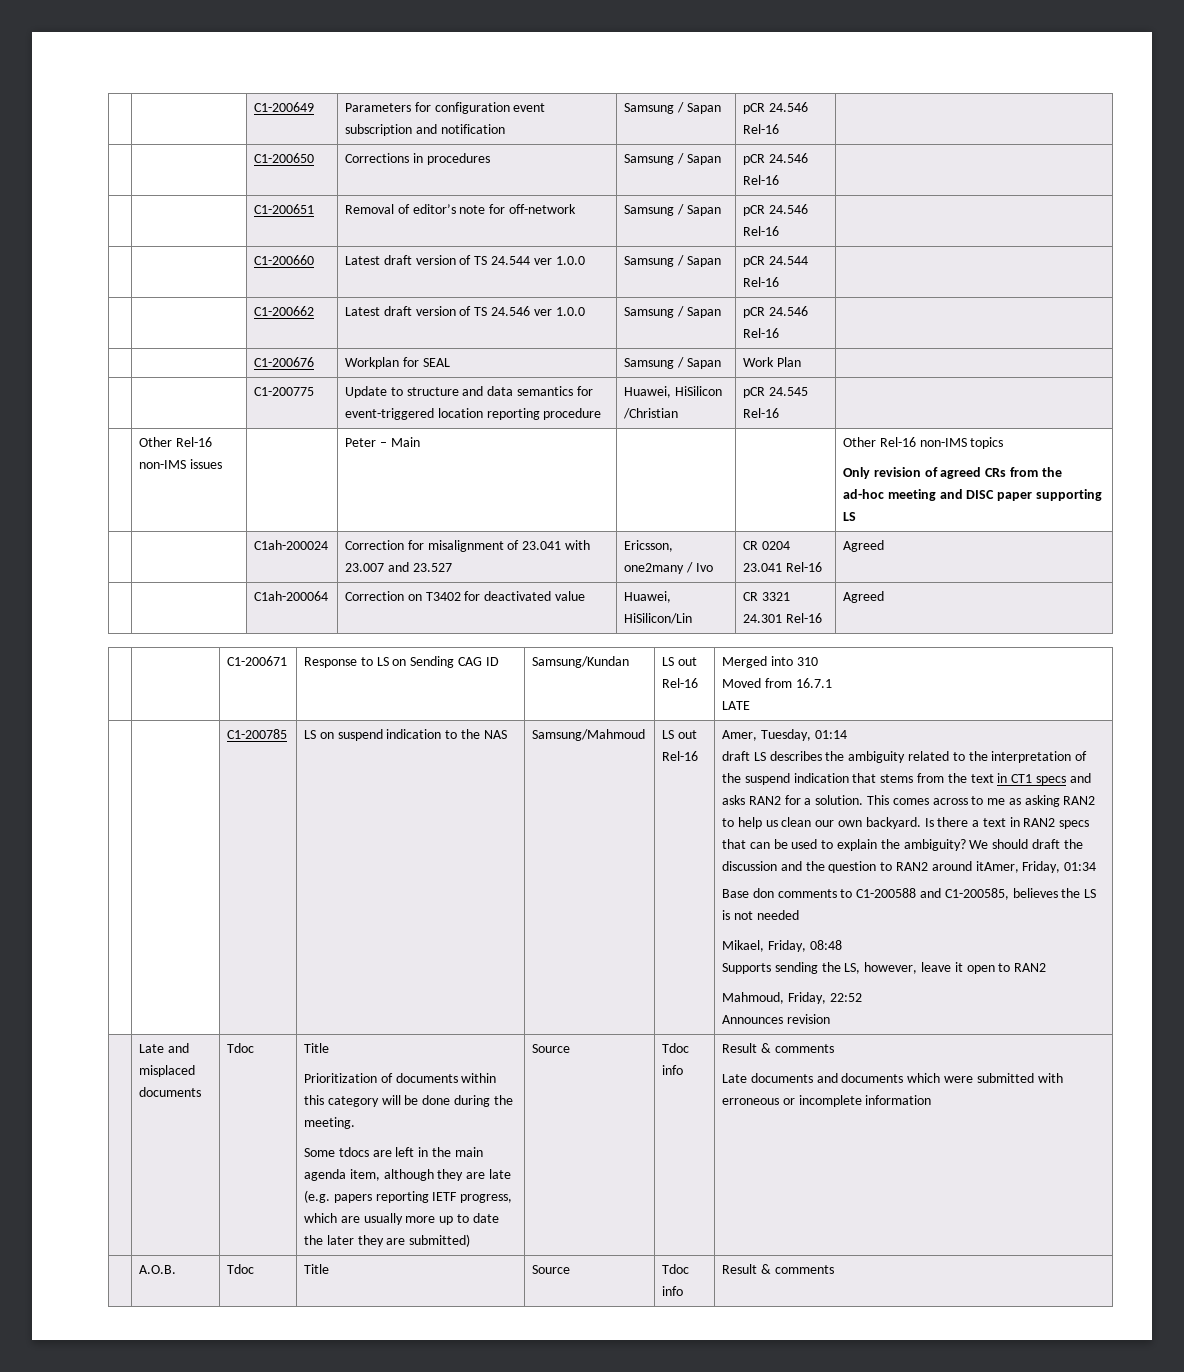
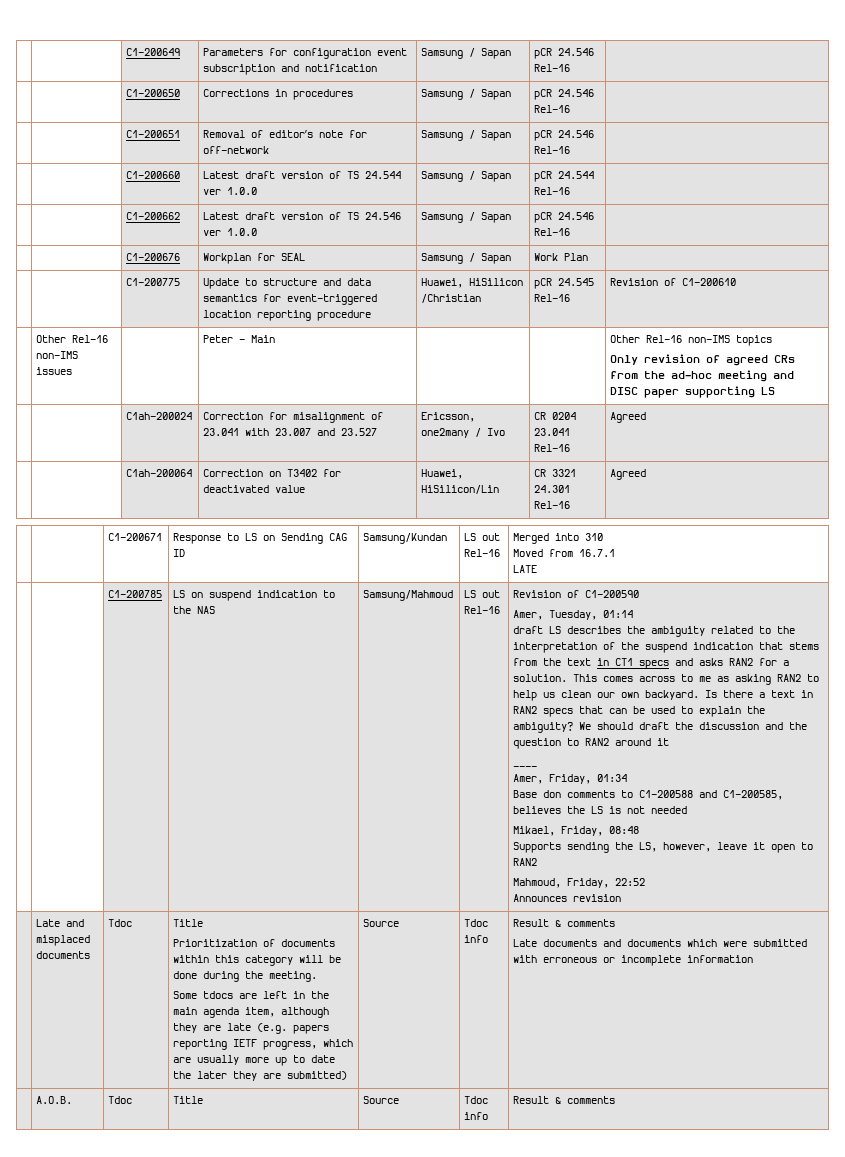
(780, 413) none -> [609,278,736,286] Revision of C1-200610
(699, 756) none -> [512,590,639,598] Revision of C1-200590 //
[975,861,1019,873] itAmer, -> [656,738,669,746] [512,766,537,767] [512,774,543,784] it // ____ // Amer,

